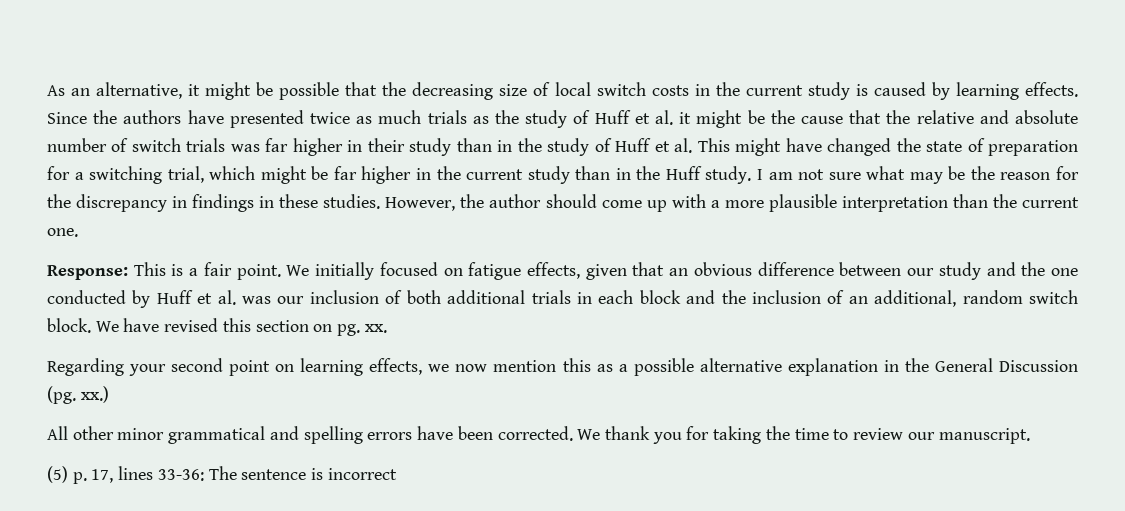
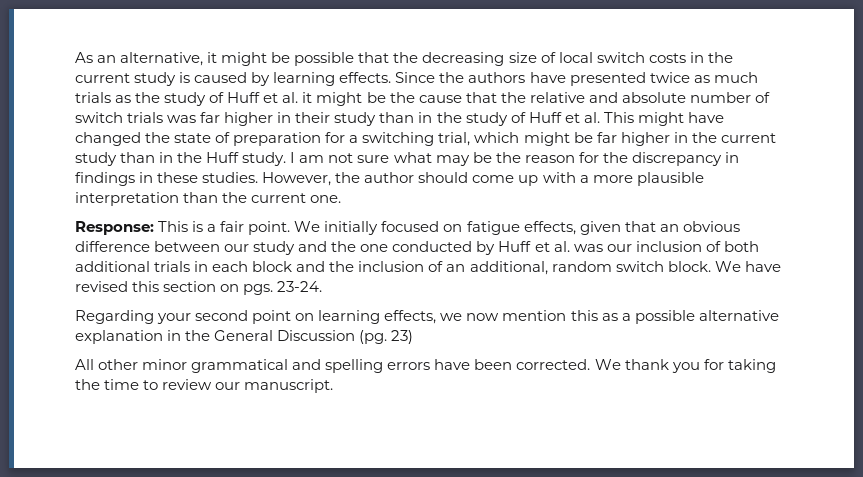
[337,324,387,336] pg. xx. -> [243,281,323,295] pgs. 23-24.
[80,386,109,403] xx.) -> [391,330,414,344] 23)
[47,466,397,484] // (5) p. 17, lines 33-36: The sentence is incorrect -> (334, 386) none

